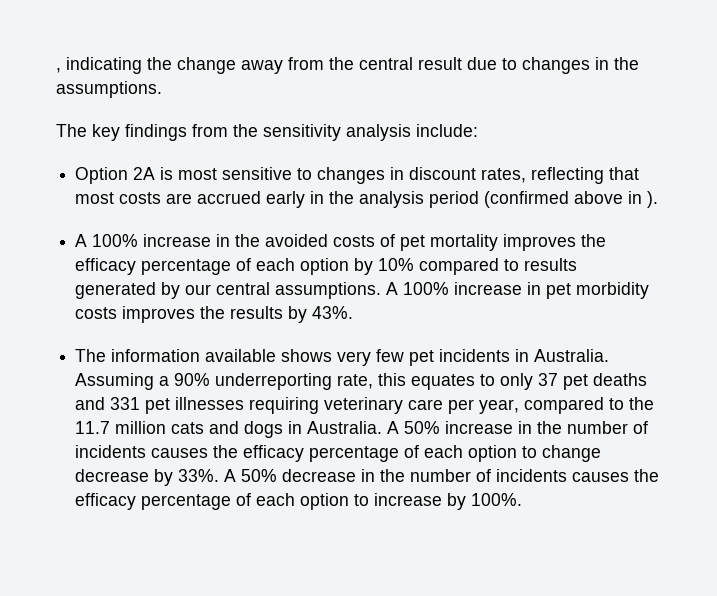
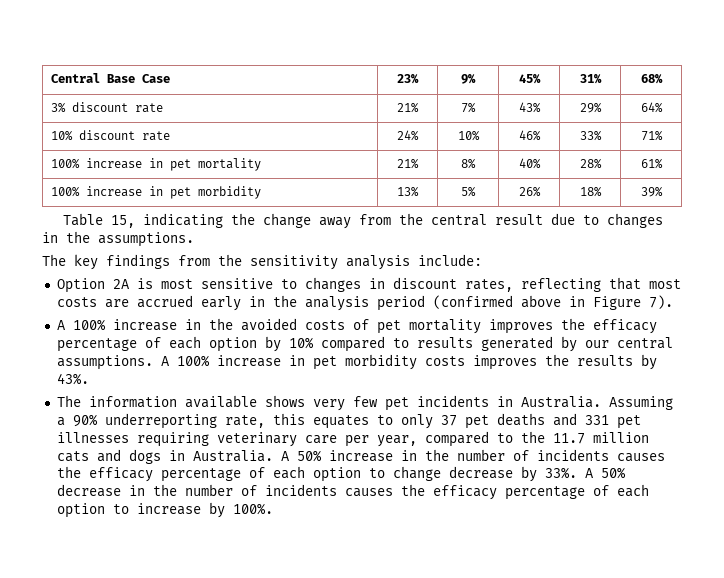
[56,68,61,73] , -> [50,73,170,83] [397,74,419,84] [461,74,476,84] [518,74,541,84] [579,74,602,84] [640,74,663,84] [50,102,163,113] [397,102,419,113] [461,102,476,113] [518,102,541,113] [579,102,602,113] [640,102,663,113] [50,130,170,141] [397,130,419,141] [457,130,480,141] [518,130,541,141] [579,130,602,141] [640,130,663,141] [50,158,261,171] [397,158,419,169] [461,158,476,169] [518,158,541,169] [579,158,602,169] [640,158,663,169] [50,186,261,199] [397,186,419,197] [461,186,476,197] [518,186,541,197] [579,186,602,197] [640,186,663,197] [63,213,136,228] Central Base Case | 23% | 9% | 45% | 31% | 68% // 3% discount rate | 21% | 7% | 43% | 29% | 64% // 10% discount rate | 24% | 10% | 46% | 33% | 71% // 100% increase in pet mortality | 21% | 8% | 40% | 28% | 61% // 100% increase in pet morbidity | 13% | 5% | 26% | 18% | 39% // Table 15,
[647,191,659,208] ). -> [592,295,673,310] Figure 7).

